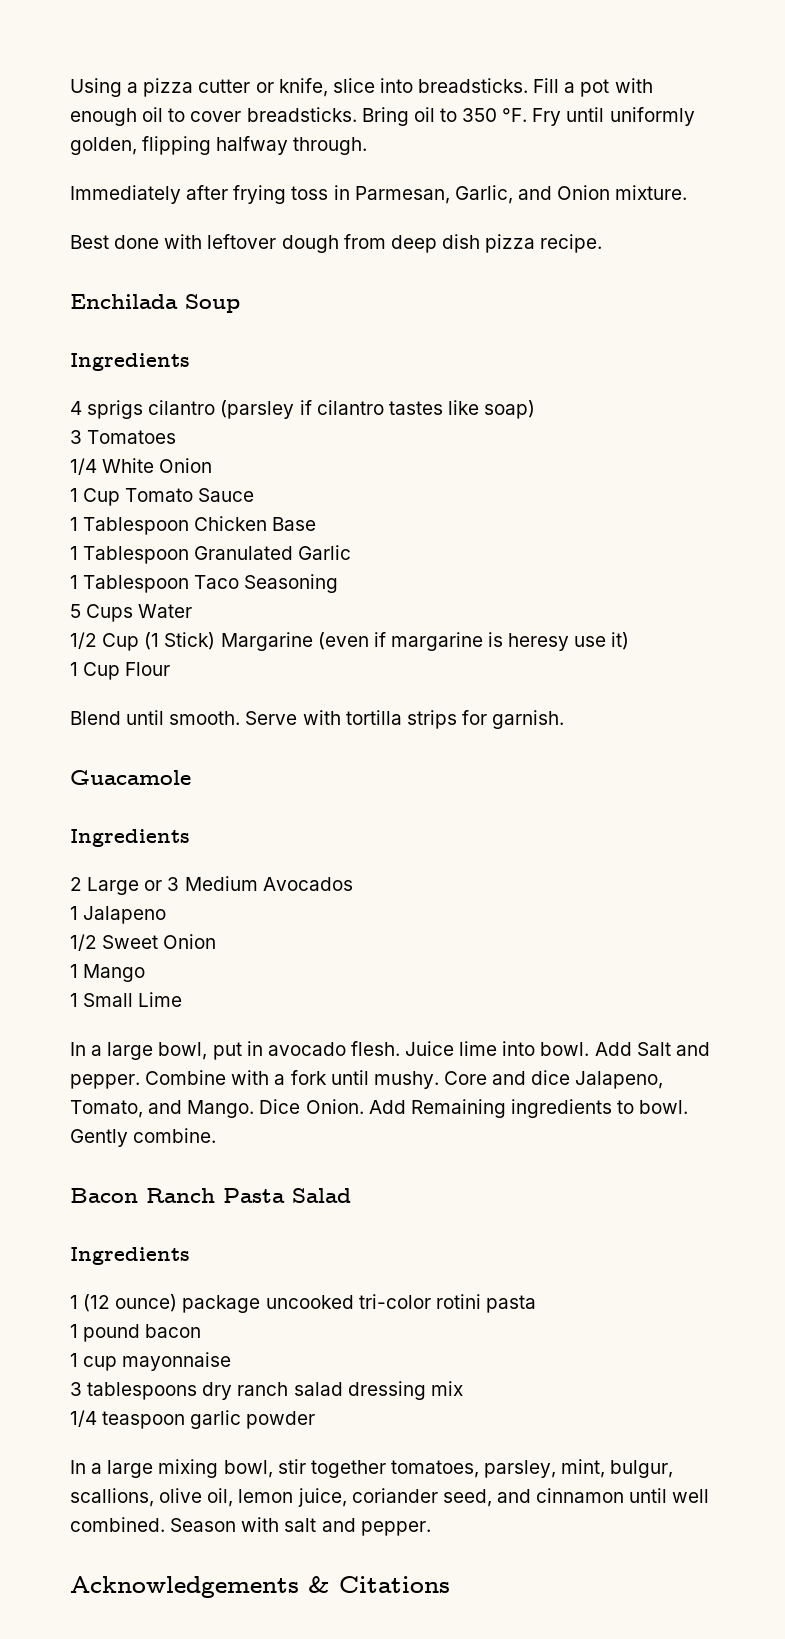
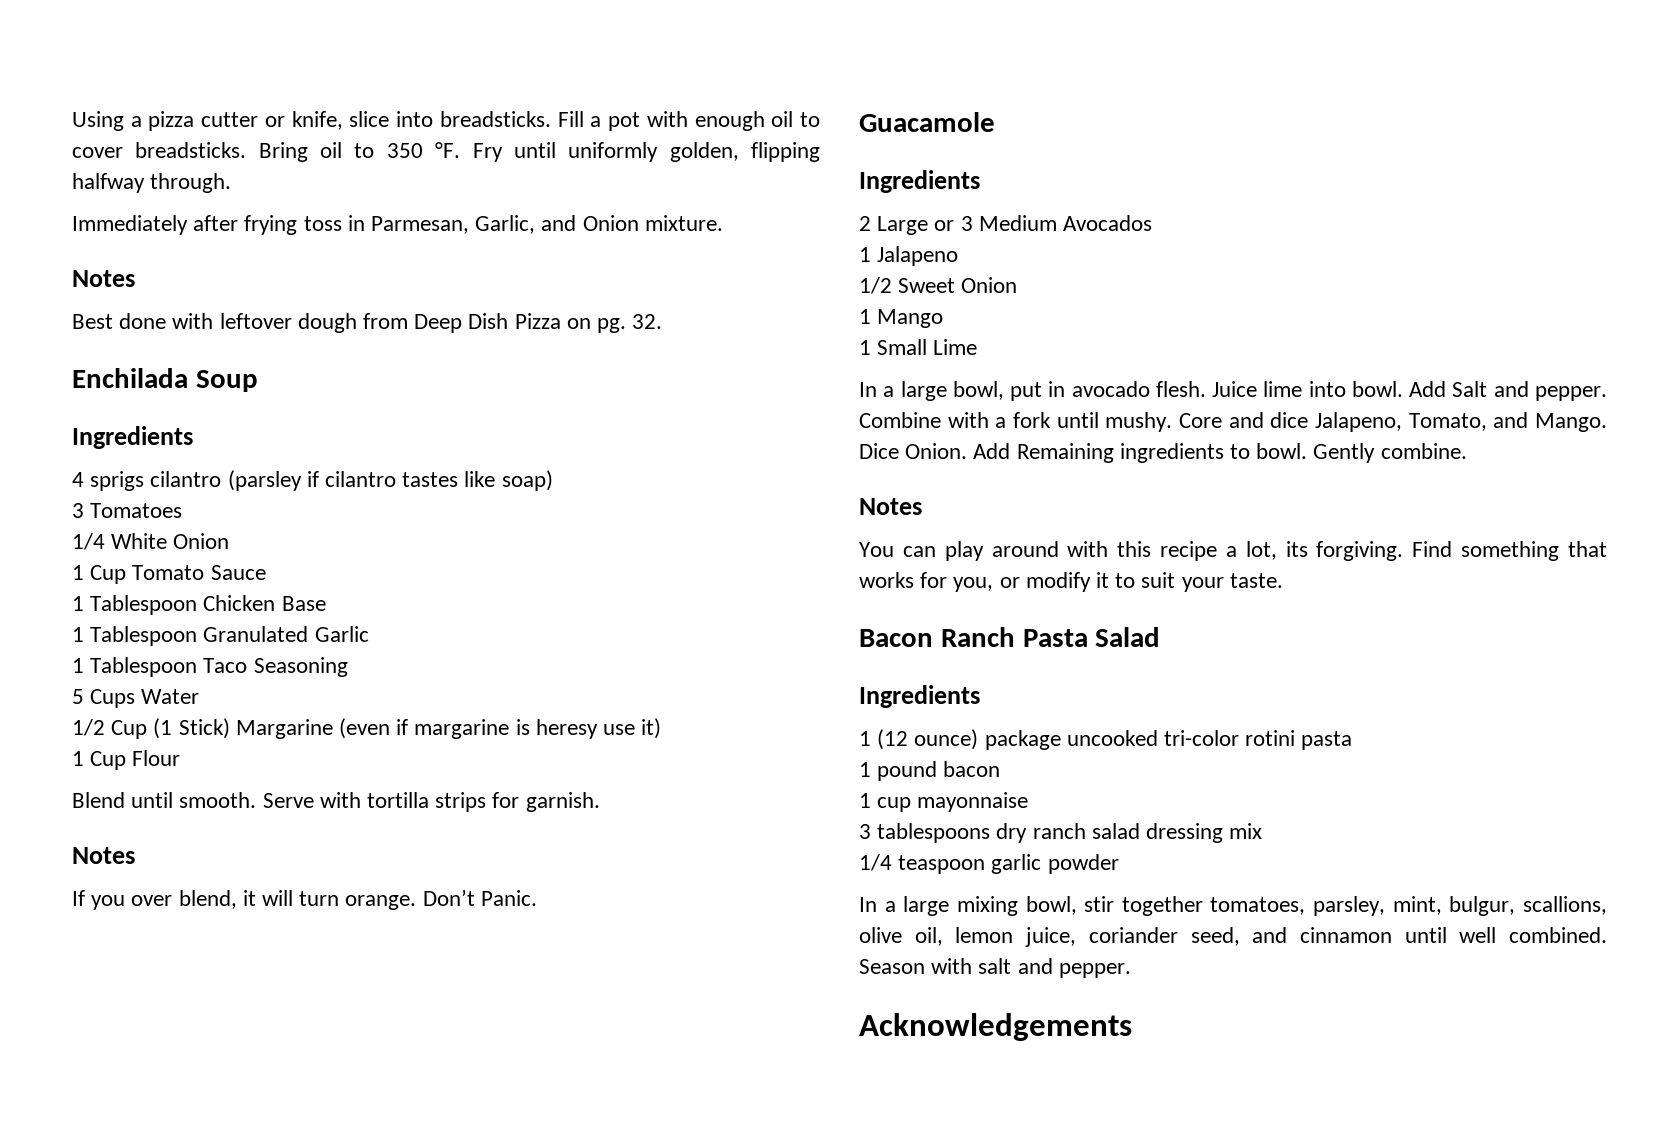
(688, 192) none -> [72,270,135,287] // Notes
[390,234,603,253] deep dish pizza recipe. -> [414,313,663,333] Deep Dish Pizza on pg. 32.
(565, 719) none -> [72,847,135,864] [72,889,537,910] // Notes // If you over blend, it will turn orange. Don’t Panic.
(217, 1135) none -> [859,498,922,515] [859,541,1607,561] [859,572,1283,592] // Notes // You can play around with this recipe a lot, its forgiving. Find something that works for you, or modify it to suit your taste.
[308,1576,450,1593] & Citations -> (1132, 1027) none

